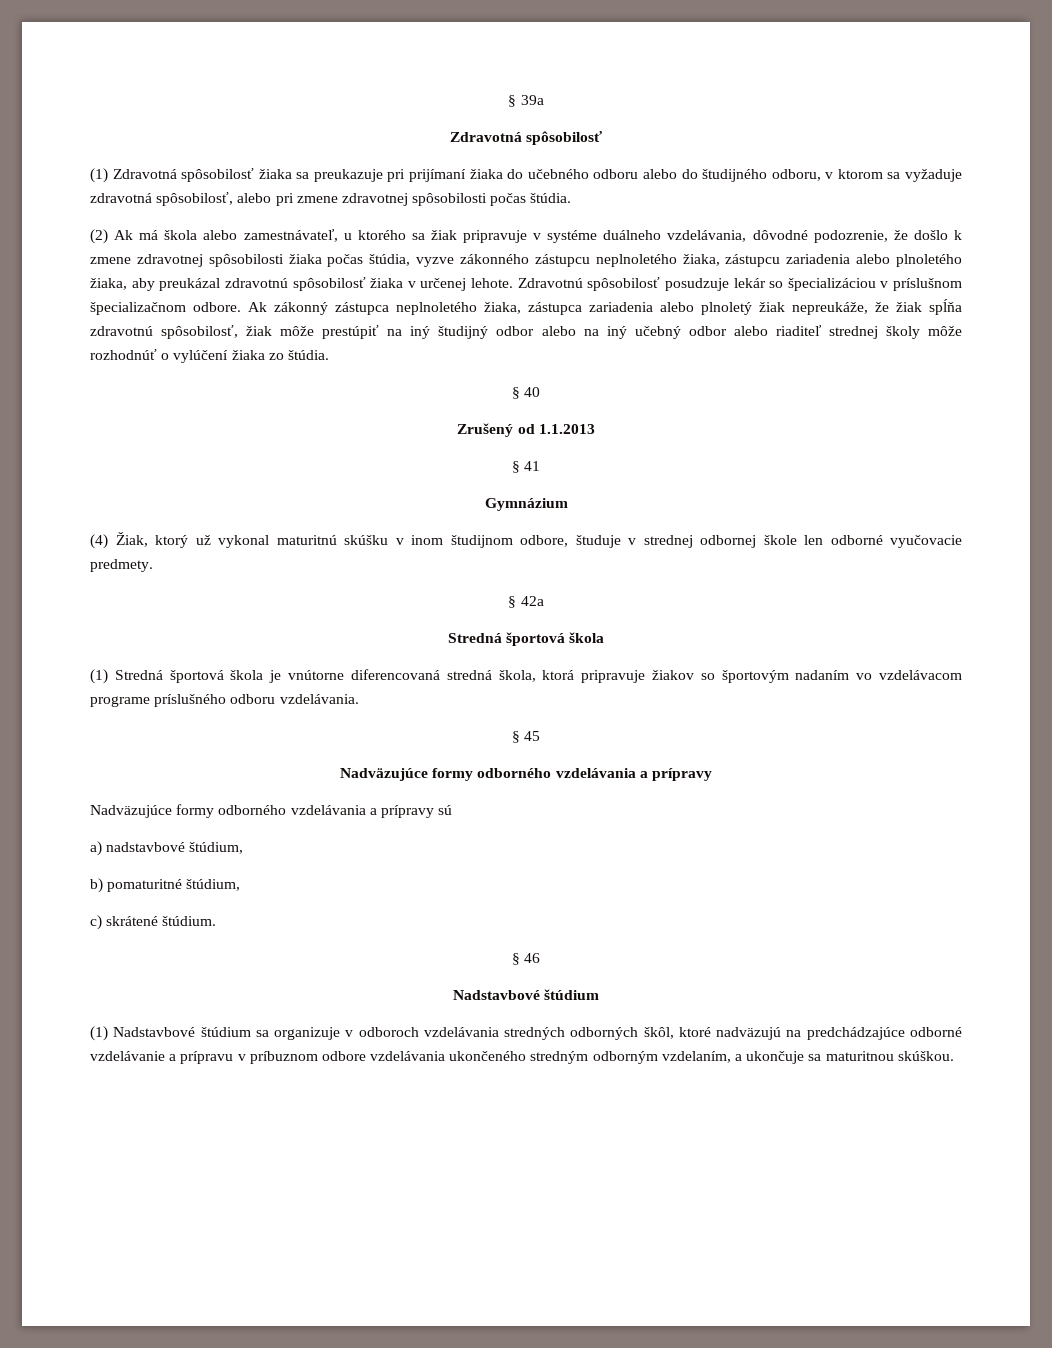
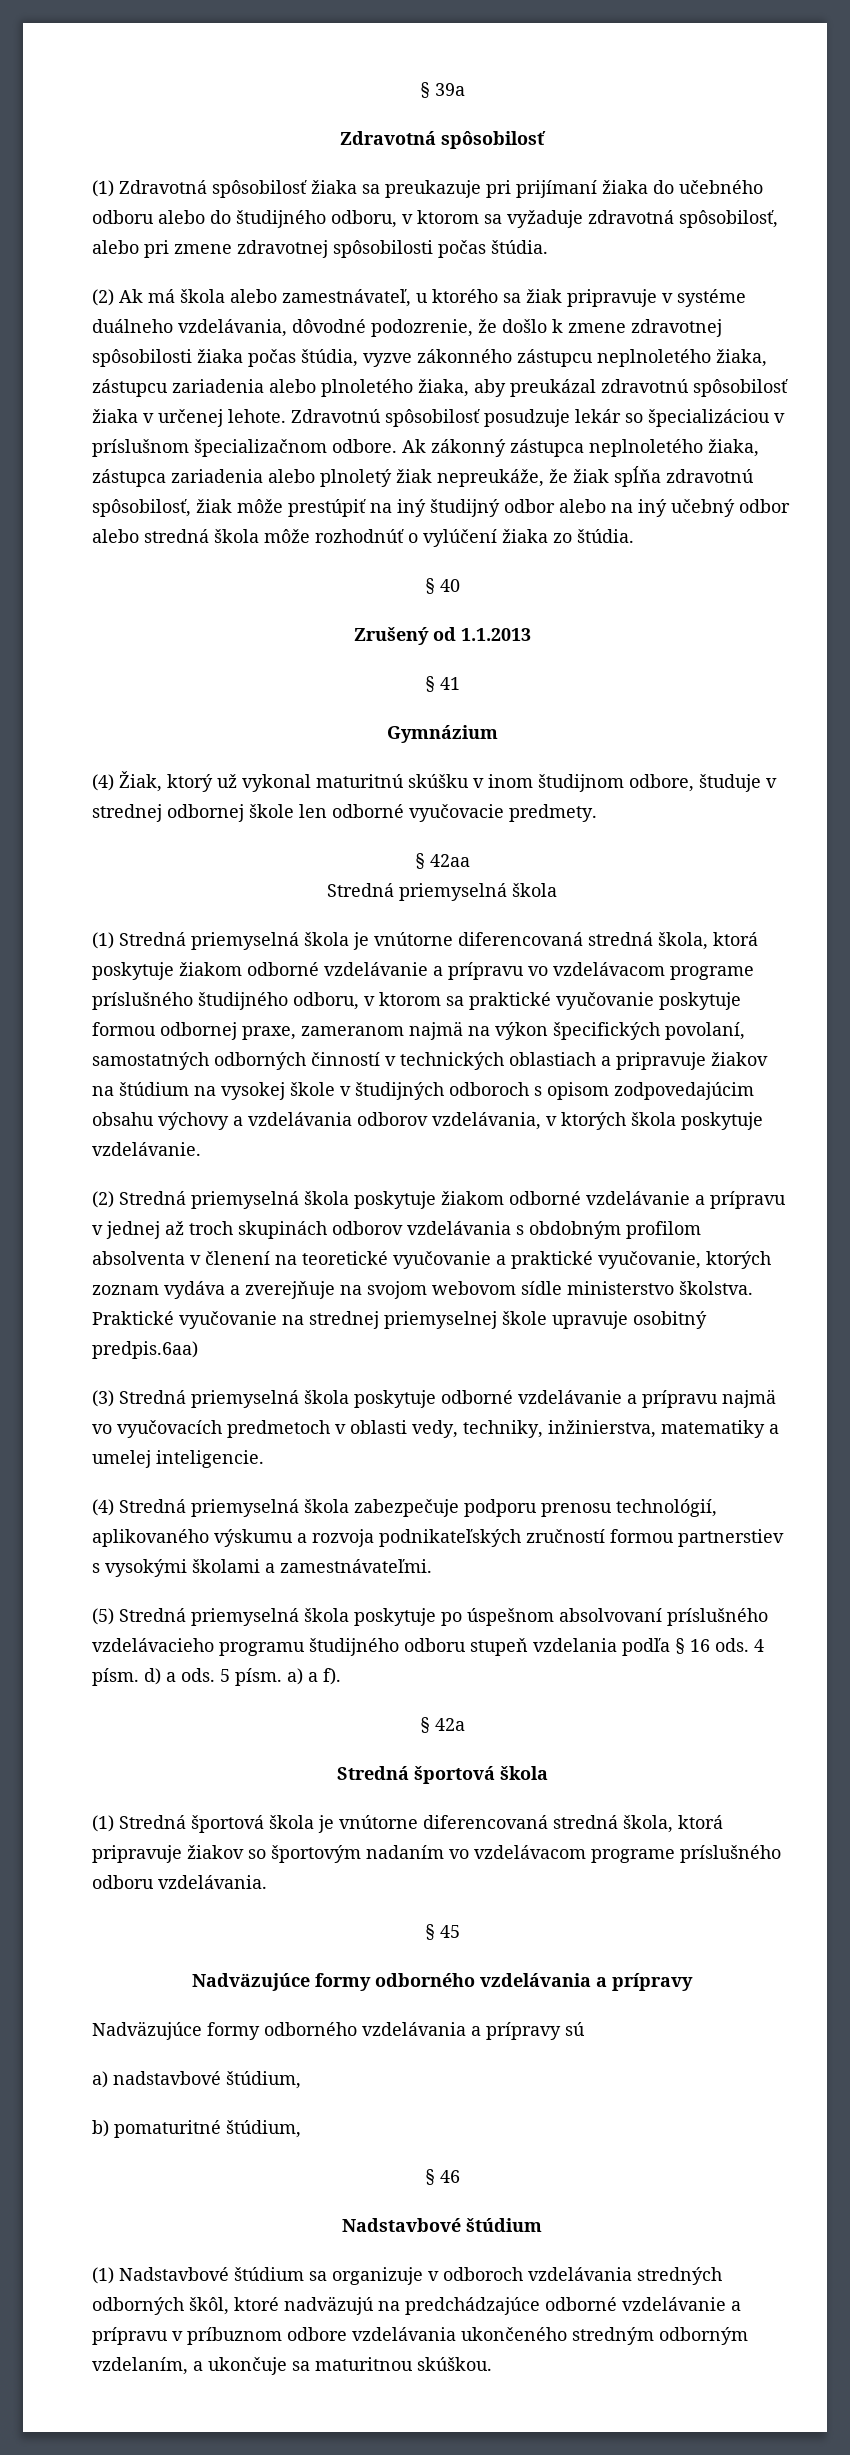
[775,325,920,339] riaditeľ strednej školy -> [144,529,259,543] stredná škola
(153, 565) none -> [414,853,470,869] [327,883,557,901] [92,932,758,950] [92,962,754,980] [92,992,741,1010] [92,1021,745,1040] [92,1052,768,1070] [92,1082,754,1100] [92,1112,763,1130] [92,1142,201,1156] [92,1191,786,1209] [92,1221,701,1239] [92,1251,771,1269] [92,1281,753,1299] [92,1311,707,1329] [92,1341,198,1359] [92,1389,776,1408] [92,1420,779,1438] [92,1450,264,1468] [92,1499,717,1517] [92,1529,784,1547] [92,1559,432,1577] [92,1608,768,1626] [92,1638,764,1656] [92,1668,341,1686] // § 42aa // Stredná priemyselná škola // (1) Stredná priemyselná škola je vnútorne diferencovaná stredná škola, ktorá poskytuje žiakom odborné vzdelávanie a prípravu vo vzdelávacom programe príslušného študijného odboru, v ktorom sa praktické vyučovanie poskytuje formou odbornej praxe, zameranom najmä na výkon špecifických povolaní, samostatných odborných činností v technických oblastiach a pripravuje žiakov na štúdium na vysokej škole v študijných odboroch s opisom zodpovedajúcim obsahu výchovy a vzdelávania odborov vzdelávania, v ktorých škola poskytuje vzdelávanie. // (2) Stredná priemyselná škola poskytuje žiakom odborné vzdelávanie a prípravu v jednej až troch skupinách odborov vzdelávania s obdobným profilom absolventa v členení na teoretické vyučovanie a praktické vyučovanie, ktorých zoznam vydáva a zverejňuje na svojom webovom sídle ministerstvo školstva. Praktické vyučovanie na strednej priemyselnej škole upravuje osobitný predpis.6aa) // (3) Stredná priemyselná škola poskytuje odborné vzdelávanie a prípravu najmä vo vyučovacích predmetoch v oblasti vedy, techniky, inžinierstva, matematiky a umelej inteligencie. // (4) Stredná priemyselná škola zabezpečuje podporu prenosu technológií, aplikovaného výskumu a rozvoja podnikateľských zručností formou partnerstiev s vysokými školami a zamestnávateľmi. // (5) Stredná priemyselná škola poskytuje po úspešnom absolvovaní príslušného vzdelávacieho programu študijného odboru stupeň vzdelania podľa § 16 ods. 4 písm. d) a ods. 5 písm. a) a f).
[90,915,217,930] // c) skrátené štúdium. -> (301, 2129) none

